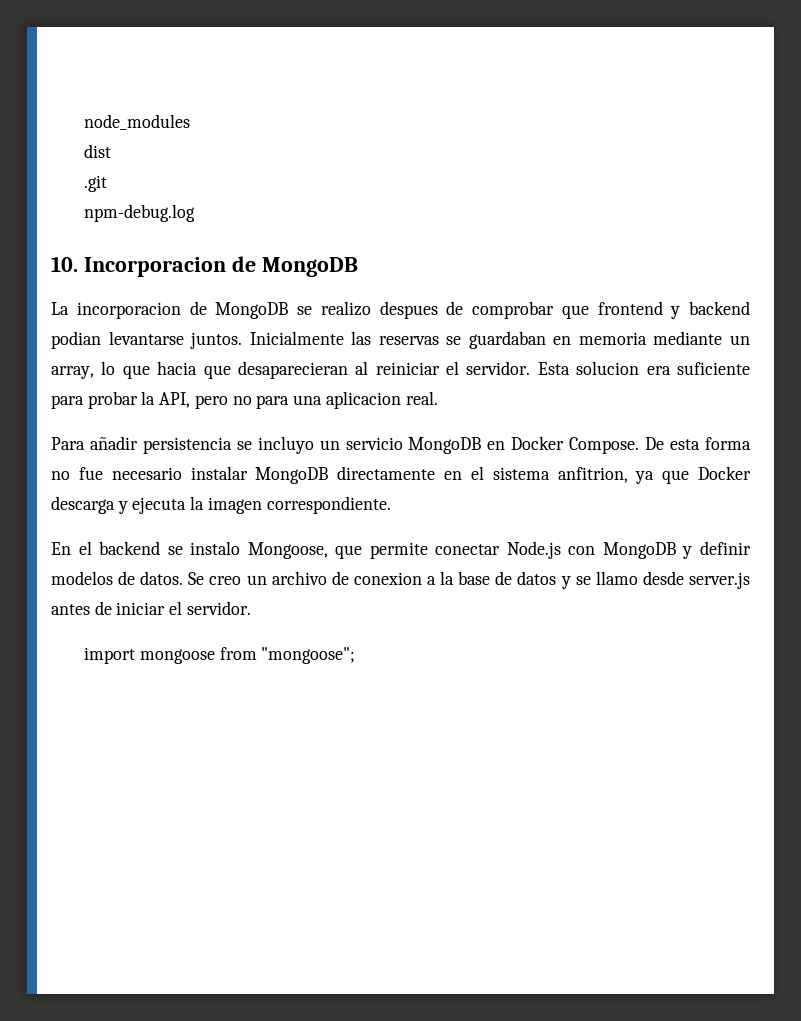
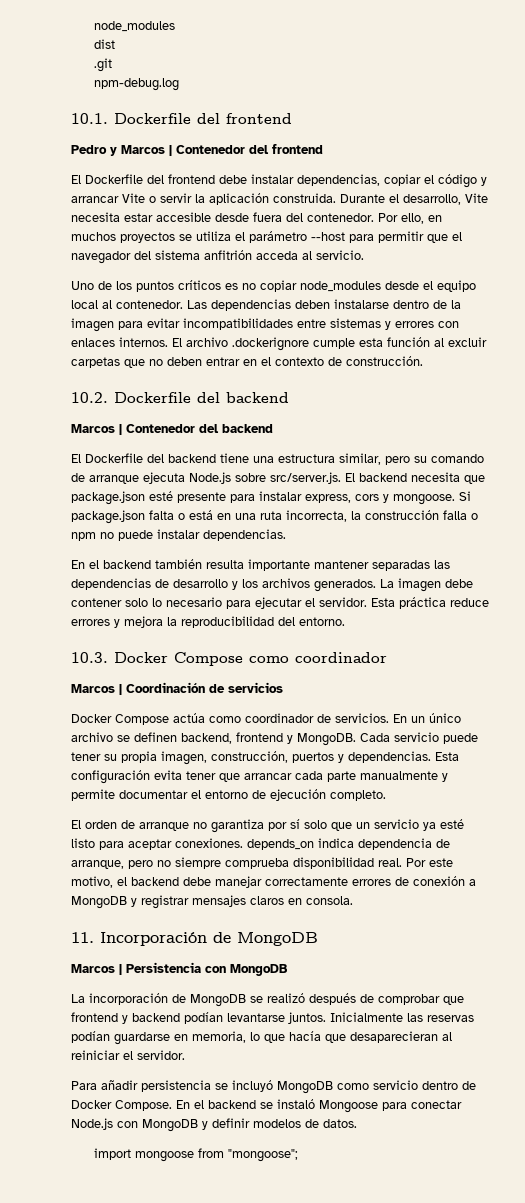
[51,256,256,277] 10. Incorporacion de -> [71,113,292,124] [71,144,323,156] [71,174,487,188] [71,193,488,205] [71,212,442,224] [71,231,462,243] [71,250,364,264] [71,280,476,292] [71,299,461,311] [71,318,459,332] [71,337,487,351] [71,356,423,368] [71,392,289,403] [71,424,273,435] [71,453,484,465] [71,472,485,484] [71,491,471,505] [71,510,478,524] [71,529,286,541] [71,559,450,571] [71,578,473,592] [71,597,489,609] [71,616,345,628] [71,652,387,666] [71,682,283,695] [71,713,461,725] [71,732,478,746] [71,751,459,765] [71,770,448,784] [71,789,386,801] [71,819,464,833] [71,838,450,850] [71,857,453,869] [71,876,476,888] [71,895,353,909] [71,932,318,946] [71,962,226,975] 10.1. Dockerfile del frontend // Pedro y Marcos | Contenedor del frontend // El Dockerfile del frontend debe instalar dependencias, copiar el código y arrancar Vite o servir la aplicación construida. Durante el desarrollo, Vite necesita estar accesible desde fuera del contenedor. Por ello, en muchos proyectos se utiliza el parámetro --host para permitir que el navegador del sistema anfitrión acceda al servicio. // Uno de los puntos críticos es no copiar node_modules desde el equipo local al contenedor. Las dependencias deben instalarse dentro de la imagen para evitar incompatibilidades entre sistemas y errores con enlaces internos. El archivo .dockerignore cumple esta función al excluir carpetas que no deben entrar en el contexto de construcción. // 10.2. Dockerfile del backend // Marcos | Contenedor del backend // El Dockerfile del backend tiene una estructura similar, pero su comando de arranque ejecuta Node.js sobre src/server.js. El backend necesita que package.json esté presente para instalar express, cors y mongoose. Si package.json falta o está en una ruta incorrecta, la construcción falla o npm no puede instalar dependencias. // En el backend también resulta importante mantener separadas las dependencias de desarrollo y los archivos generados. La imagen debe contener solo lo necesario para ejecutar el servidor. Esta práctica reduce errores y mejora la reproducibilidad del entorno. // 10.3. Docker Compose como coordinador // Marcos | Coordinación de servicios // Docker Compose actúa como coordinador de servicios. En un único archivo se definen backend, frontend y MongoDB. Cada servicio puede tener su propia imagen, construcción, puertos y dependencias. Esta configuración evita tener que arrancar cada parte manualmente y permite documentar el entorno de ejecución completo. // El orden de arranque no garantiza por sí solo que un servicio ya esté listo para aceptar conexiones. depends_on indica dependencia de arranque, pero no siempre comprueba disponibilidad real. Por este motivo, el backend debe manejar correctamente errores de conexión a MongoDB y registrar mensajes claros en consola. // 11. Incorporación de MongoDB // Marcos | Persistencia con
[76,302,181,319] incorporacion -> [89,993,168,1005] incorporación
[320,301,438,319] realizo despues -> [267,993,356,1005] realizó después
[51,331,101,349] podian -> [184,1012,223,1024] podían
[446,331,750,349] [51,366,94,379] se guardaban en memoria mediante un array, -> [71,1031,246,1045] podían guardarse en memoria,
[157,361,198,375] hacia -> [289,1031,321,1041] hacía
[537,361,751,375] [51,391,438,409] [51,436,751,454] [51,466,752,484] [51,496,391,514] [51,541,428,559] Esta solucion era suficiente para probar la API, pero no para una aplicacion real. // Para añadir persistencia se incluyo un servicio MongoDB en Docker Compose. De esta forma no fue necesario instalar MongoDB directamente en el sistema anfitrion, ya que Docker descarga y ejecuta la imagen correspondiente. // En el backend se instalo Mongoose, que permite -> [71,1080,476,1094] [71,1099,407,1113] // Para añadir persistencia se incluyó MongoDB como servicio dentro de Docker Compose. En el backend se instaló Mongoose para
[188,571,750,589] [51,601,251,615] Se creo un archivo de conexion a la base de datos y se llamo desde server.js antes de iniciar el servidor. -> (357, 1123) none

